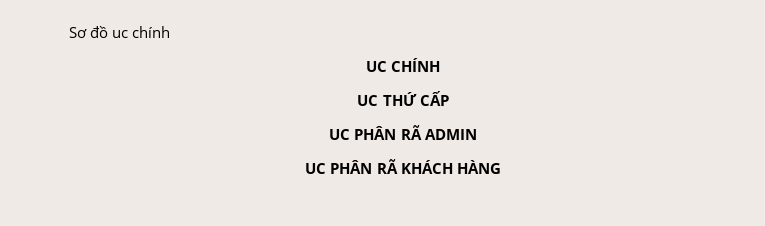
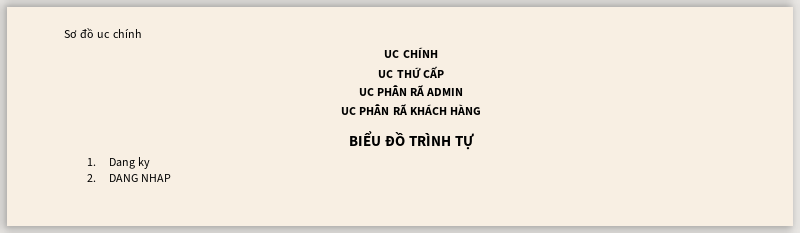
(501, 167) none -> [348,131,475,150] [86,157,151,169] [86,174,172,182] // BIỂU ĐỒ TRÌNH TỰ // 1. Dang ky // 2. DANG NHAP

